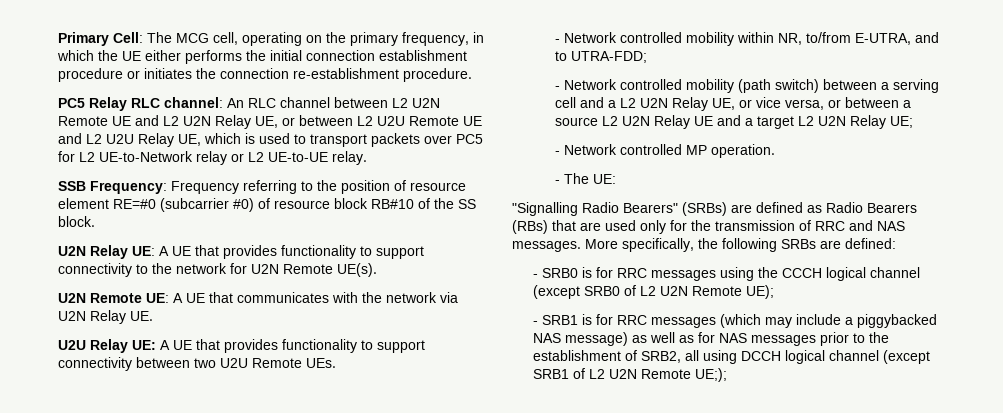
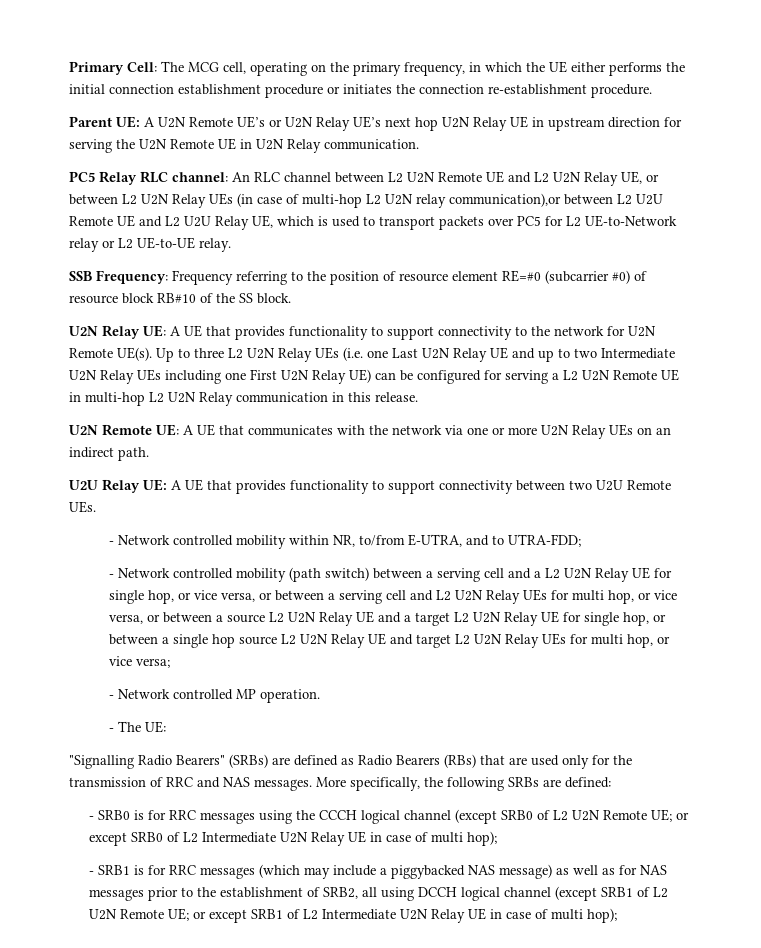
(472, 75) none -> [69,116,682,131] [69,138,419,153] // Parent UE: A U2N Remote UE’s or U2N Relay UE’s next hop U2N Relay UE in upstream direction for serving the U2N Remote UE in U2N Relay communication.
(373, 121) none -> [141,193,632,208] U2N Relay UEs (in case of multi-hop L2 U2N relay communication),or between L2
(377, 270) none -> [156,347,675,362] [69,369,679,384] [69,392,418,406] Up to three L2 U2N Relay UEs (i.e. one Last U2N Relay UE and up to two Intermediate U2N Relay UEs including one First U2N Relay UE) can be configured for serving a L2 U2N Remote UE in multi-hop L2 U2N Relay communication in this release.
[58,310,153,324] U2N Relay UE. -> [467,424,671,439] [69,447,149,461] one or more U2N Relay UEs on an indirect path.
[711,98,735,110] UE, -> [632,567,673,579] [109,589,635,604] UE for single hop, or vice versa, or between a serving cell and L2 U2N Relay UEs for multi hop,
[889,116,913,128] UE; -> [541,611,667,626] [109,633,671,648] [109,656,171,668] UE for single hop, or between a single hop source L2 U2N Relay UE and target L2 U2N Relay UEs for multi hop, or vice versa;
[746,285,775,299] UE); -> [651,809,690,822] [89,831,498,846] UE; or except SRB0 of L2 Intermediate U2N Relay UE in case of multi hop);
[695,368,728,382] UE;); -> [168,908,618,923] UE; or except SRB1 of L2 Intermediate U2N Relay UE in case of multi hop);

